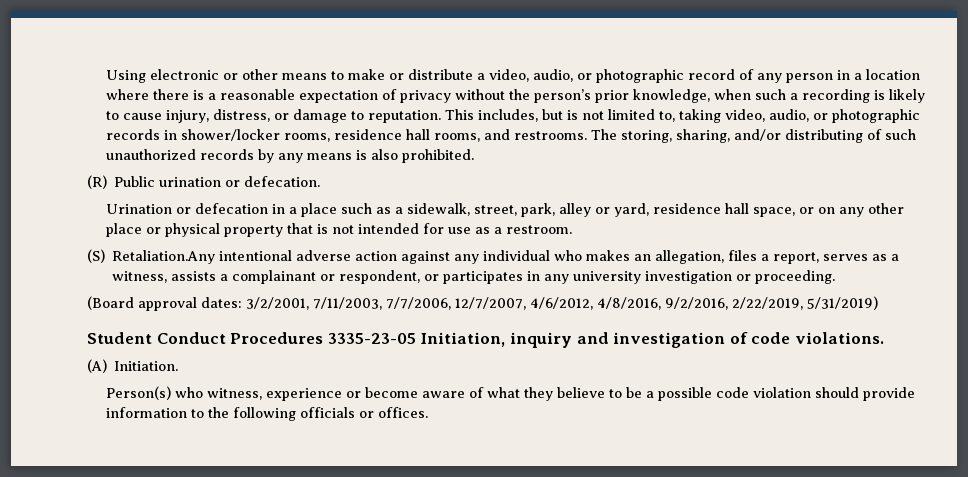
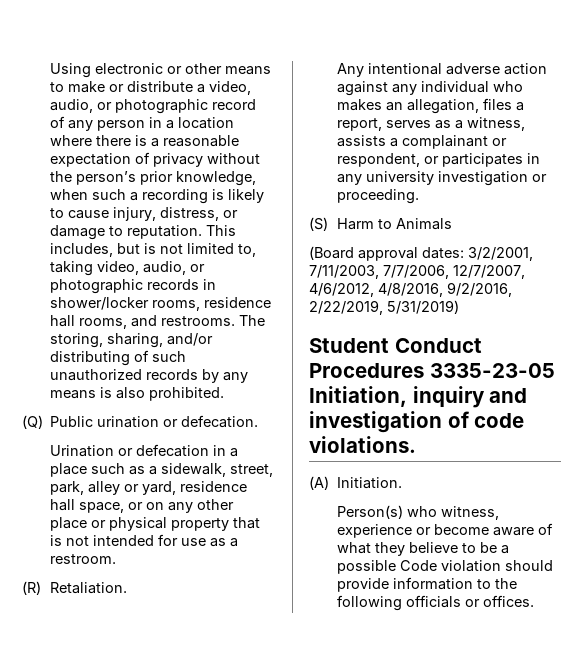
[87,175,107,189] (R) -> [22,415,43,429] (Q)
[87,249,216,264] (S) Retaliation.Any -> [22,581,128,595] [337,63,365,77] (R) Retaliation. // Any
(836, 277) none -> [309,217,453,231] // (S) Harm to Animals
[715,387,749,398] code -> [400,560,438,571] Code

